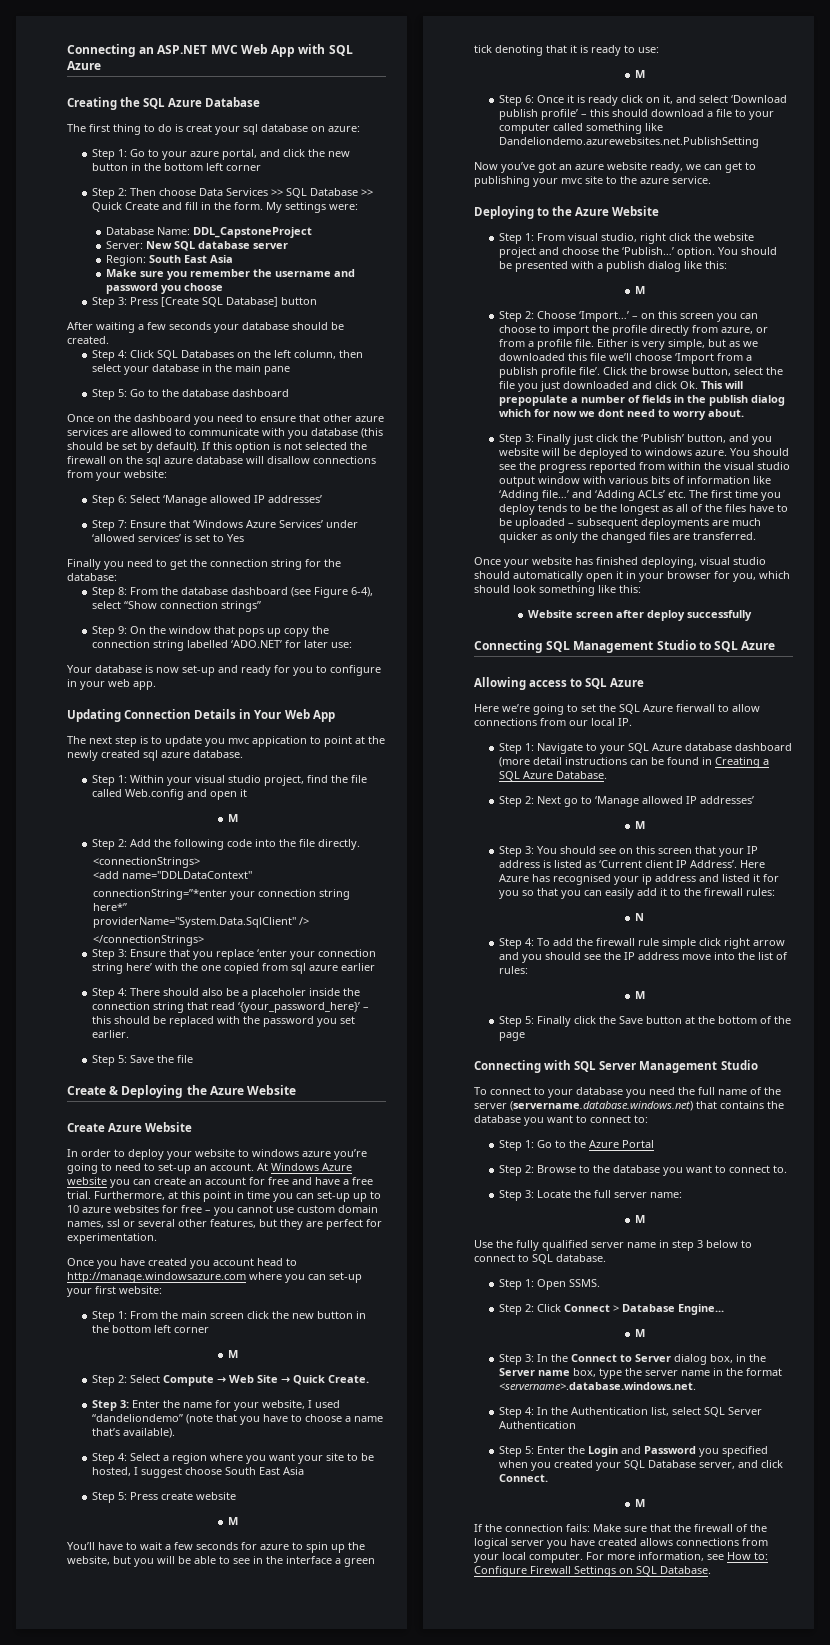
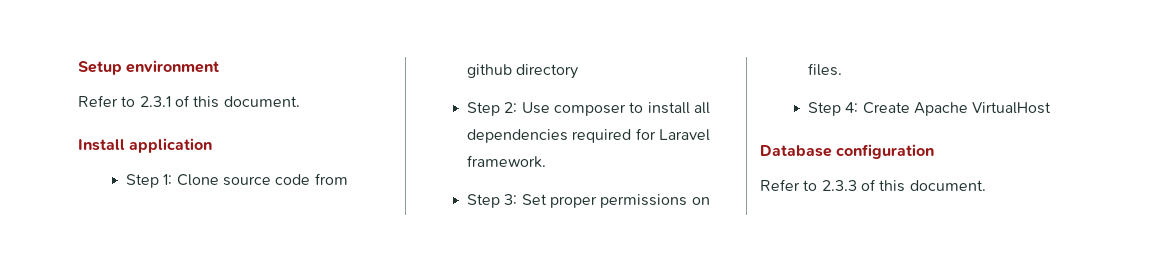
[67,44,353,57] [67,61,101,70] [67,97,261,110] [67,124,360,135] [92,149,351,160] [92,163,262,171] [92,188,374,199] [92,202,359,213] [105,227,312,238] [105,241,288,251] [105,255,233,266] [105,269,355,280] [105,283,223,294] [92,297,318,308] [67,322,344,333] [67,336,109,344] [92,350,364,361] [92,364,291,375] [92,389,290,400] [67,414,384,425] [67,428,383,439] [67,442,367,453] [67,456,376,467] [67,470,167,481] [92,495,323,506] [92,520,359,531] [92,534,245,542] [67,559,341,570] [67,573,117,581] [92,587,374,598] [92,601,262,612] [92,626,330,637] [92,640,353,651] [67,665,381,676] [67,679,156,690] [67,709,335,722] [67,736,385,747] [67,750,243,761] [92,775,368,786] [92,789,248,800] [227,814,238,822] [92,839,361,850] [93,857,201,868] [93,871,253,879] [93,889,351,900] [93,903,128,911] [93,917,310,928] [93,935,205,946] [92,949,377,960] [92,963,376,974] [92,988,361,999] [92,1002,370,1013] [92,1016,356,1027] [92,1030,130,1038] [92,1055,194,1066] [67,1085,297,1098] [67,1122,193,1132] [67,1149,367,1160] [67,1163,352,1174] [67,1177,373,1188] [67,1191,381,1202] [67,1205,378,1216] [67,1219,382,1230] [67,1233,157,1244] [67,1258,297,1269] [67,1272,362,1283] [67,1286,162,1297] [92,1311,367,1322] [92,1325,210,1333] [227,1350,238,1358] [92,1375,370,1386] [92,1400,341,1411] [92,1414,384,1425] [92,1428,176,1438] [92,1453,375,1464] [92,1467,305,1478] [92,1492,237,1503] [227,1517,238,1525] [67,1542,365,1553] [67,1556,375,1567] [474,45,659,56] [634,70,645,78] [499,95,788,106] [499,109,775,120] [499,123,664,134] [499,137,760,148] [474,162,756,173] [474,176,711,187] [474,206,660,219] [499,233,755,244] [499,247,778,258] [499,261,728,272] [634,286,645,294] [499,311,759,322] [499,325,769,336] [499,339,759,350] [499,353,753,364] [499,367,784,378] [499,381,744,392] [499,395,786,406] [499,409,745,420] [499,434,773,445] [499,448,790,459] [499,462,791,473] [499,476,772,487] [499,490,782,501] [499,504,789,515] [499,518,762,529] [499,532,757,543] [474,557,766,568] [474,571,790,582] [474,585,641,596] [528,610,753,621] [474,640,776,653] [474,677,645,690] [474,704,760,715] [474,718,632,726] [499,743,793,754] [499,757,770,768] [499,771,608,781] [499,796,755,807] [634,821,645,829] [499,846,759,857] [499,860,766,868] [499,874,780,885] [499,888,776,899] [635,913,645,921] [499,938,786,949] [499,952,789,963] [499,966,529,974] [634,991,645,999] [499,1016,792,1027] [499,1032,526,1041] [474,1060,758,1073] [474,1087,781,1098] [474,1101,784,1111] [474,1115,648,1126] [499,1140,655,1151] [499,1165,788,1176] [499,1190,683,1201] [634,1215,645,1223] [474,1240,752,1251] [474,1254,606,1264] [499,1279,601,1290] [499,1304,725,1315] [634,1329,645,1337] [499,1354,767,1365] [499,1368,783,1379] [499,1382,697,1390] [499,1407,763,1418] [499,1421,577,1429] [499,1446,769,1457] [499,1460,784,1471] [499,1474,549,1482] [634,1499,645,1507] [474,1524,767,1532] [474,1538,768,1549] [474,1552,768,1563] [474,1566,711,1577] Connecting an ASP.NET MVC Web App with SQL Azure // Creating the SQL Azure Database // The first thing to do is creat your sql database on azure: // Step 1: Go to your azure portal, and click the new button in the bottom left corner // Step 2: Then choose Data Services >> SQL Database >> Quick Create and fill in the form. My settings were: // Database Name: DDL_CapstoneProject // Server: New SQL database server // Region: South East Asia // Make sure you remember the username and password you choose // Step 3: Press [Create SQL Database] button // After waiting a few seconds your database should be created. // Step 4: Click SQL Databases on the left column, then select your database in the main pane // Step 5: Go to the database dashboard // Once on the dashboard you need to ensure that other azure services are allowed to communicate with you database (this should be set by default). If this option is not selected the firewall on the sql azure database will disallow connections from your website: // Step 6: Select ‘Manage allowed IP addresses’ // Step 7: Ensure that ‘Windows Azure Services’ under ‘allowed services’ is set to Yes // Finally you need to get the connection string for the database: // Step 8: From the database dashboard (see Figure 6-4), select “Show connection strings” // Step 9: On the window that pops up copy the connection string labelled ‘ADO.NET’ for later use: // Your database is now set-up and ready for you to configure in your web app. // Updating Connection Details in Your Web App // The next step is to update you mvc appication to point at the newly created sql azure database. // Step 1: Within your visual studio project, find the file called Web.config and open it // M // Step 2: Add the following code into the file directly. // <connectionStrings> // <add name="DDLDataContext" // connectionString=”*enter your connection string here*” // providerName="System.Data.SqlClient" /> // </connectionStrings> // Step 3: Ensure that you replace ‘enter your connection string here’ with the one copied from sql azure earlier // Step 4: There should also be a placeholer inside the connection string that read ‘{your_password_here}’ – this should be replaced with the password you set earlier. // Step 5: Save the file // Create & Deploying the Azure Website // Create Azure Website // In order to deploy your website to windows azure you’re going to need to set-up an account. At Windows Azure website you can create an account for free and have a free trial. Furthermore, at this point in time you can set-up up to 10 azure websites for free – you cannot use custom domain names, ssl or several other features, but they are perfect for experimentation. // Once you have created you account head to http://manage.windowsazure.com where you can set-up your first website: // Step 1: From the main screen click the new button in the bottom left corner // M // Step 2: Select Compute → Web Site → Quick Create. // Step 3: Enter the name for your website, I used “dandeliondemo” (note that you have to choose a name that’s available). // Step 4: Select a region where you want your site to be hosted, I suggest choose South East Asia // Step 5: Press create website // M // You’ll have to wait a few seconds for azure to spin up the website, but you will be able to see in the interface a green tick denoting that it is ready to use: // M // Step 6: Once it is ready click on it, and select ‘Download publish profile’ – this should download a file to your computer called something like Dandeliondemo.azurewebsites.net.PublishSetting // Now you’ve got an azure website ready, we can get to publishing your mvc site to the azure service. // Deploying to the Azure Website // Step 1: From visual studio, right click the website project and choose the ‘Publish…’ option. You should be presented with a publish dialog like this: // M // Step 2: Choose ‘Import…’ – on this screen you can choose to import the profile directly from azure, or from a profile file. Either is very simple, but as we downloaded this file we’ll choose ‘Import from a publish profile file’. Click the browse button, select the file you just downloaded and click Ok. This will prepopulate a number of fields in the publish dialog which for now we dont need to worry about. // Step 3: Finally just click the ‘Publish’ button, and you website will be deployed to windows azure. You should see the progress reported from within the visual studio output window with various bits of information like ‘Adding file…’ and ‘Adding ACLs’ etc. The first time you deploy tends to be the longest as all of the files have to be uploaded – subsequent deployments are much quicker as only the changed files are transferred. // Once your website has finished deploying, visual studio should automatically open it in your browser for you, which should look something like this: // Website screen after deploy successfully // Connecting SQL Management Studio to SQL Azure // Allowing access to SQL Azure // Here we’re going to set the SQL Azure fierwall to allow connections from our local IP. // Step 1: Navigate to your SQL Azure database dashboard (more detail instructions can be found in Creating a SQL Azure Database. // Step 2: Next go to ‘Manage allowed IP addresses’ // M // Step 3: You should see on this screen that your IP address is listed as ‘Current client IP Address’. Here Azure has recognised your ip address and listed it for you so that you can easily add it to the firewall rules: // N // Step 4: To add the firewall rule simple click right arrow and you should see the IP address move into the list of rules: // M // Step 5: Finally click the Save button at the bottom of the page // Connecting with SQL Server Management Studio // To connect to your database you need the full name of the server (servername.database.windows.net) that contains the database you want to connect to: // Step 1: Go to the Azure Portal // Step 2: Browse to the database you want to connect to. // Step 3: Locate the full server name: // M // Use the fully qualified server name in step 3 below to connect to SQL database. // Step 1: Open SSMS. // Step 2: Click Connect > Database Engine... // M // Step 3: In the Connect to Server dialog box, in the Server name box, type the server name in the format <servername>.database.windows.net. // Step 4: In the Authentication list, select SQL Server Authentication // Step 5: Enter the Login and Password you specified when you created your SQL Database server, and click Connect. // M // If the connection fails: Make sure that the firewall of the logical server you have created allows connections from your local computer. For more information, see How to: Configure Firewall Settings on SQL Database. -> [78,60,220,75] [78,95,300,108] [78,138,213,153] [125,173,348,188] [466,64,579,79] [466,102,710,116] [466,128,710,143] [466,155,546,168] [466,194,710,208] [807,63,842,76] [807,102,1052,116] [760,144,935,159] [760,179,986,192] Setup environment // Refer to 2.3.1 of this document. // Install application // Step 1: Clone source code from github directory // Step 2: Use composer to install all dependencies required for Laravel framework. // Step 3: Set proper permissions on files. // Step 4: Create Apache VirtualHost // Database configuration // Refer to 2.3.3 of this document.

